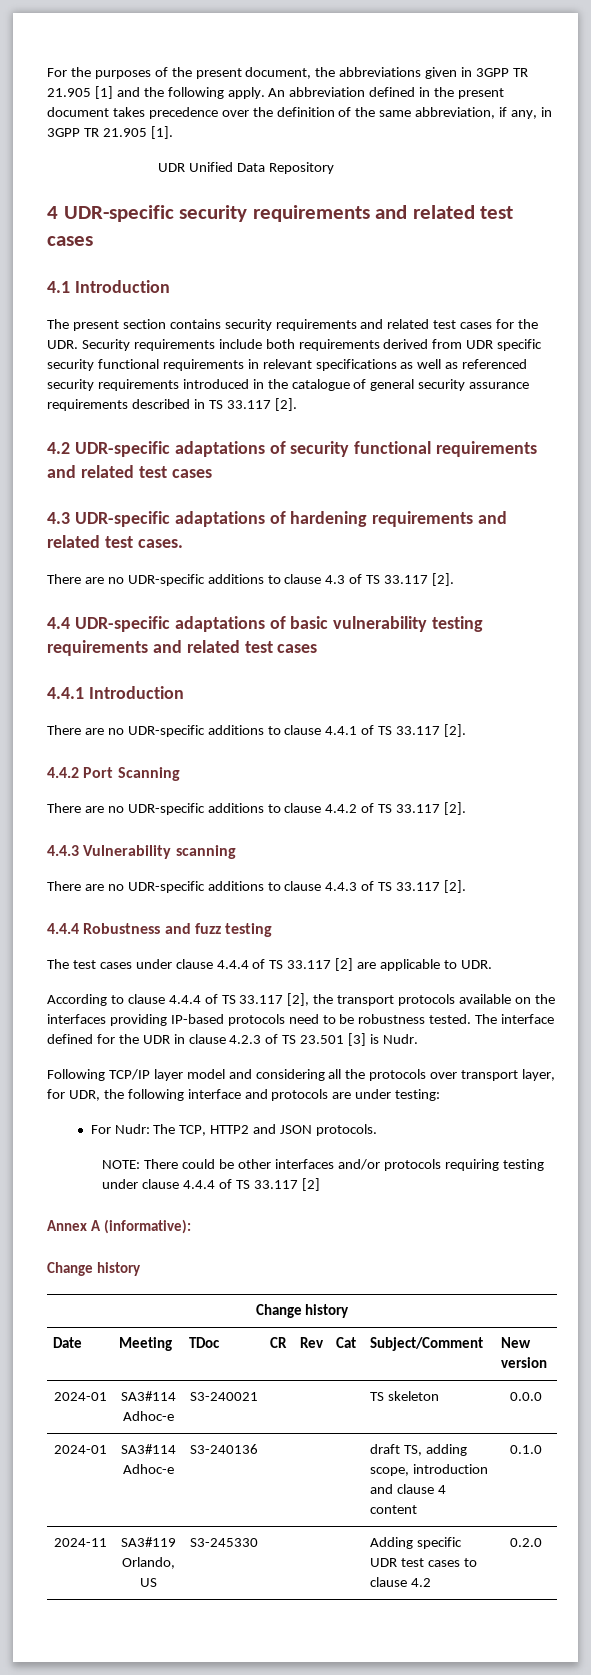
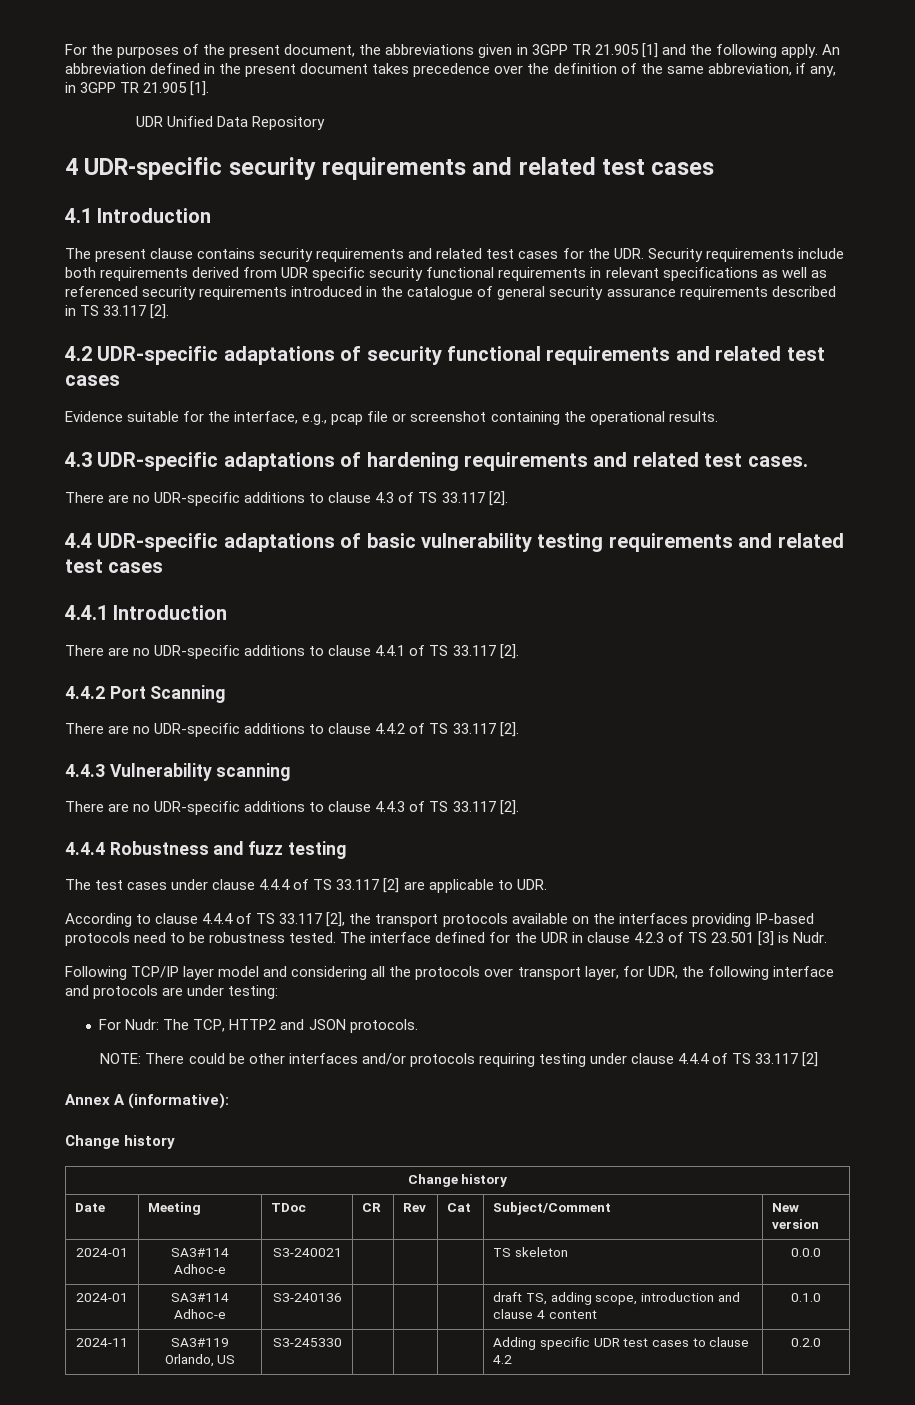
[122,319,166,329] section -> [150,248,194,259] clause
(212, 473) none -> [65,411,718,425] // Evidence suitable for the interface, e.g., pcap file or screenshot containing the operational results.

